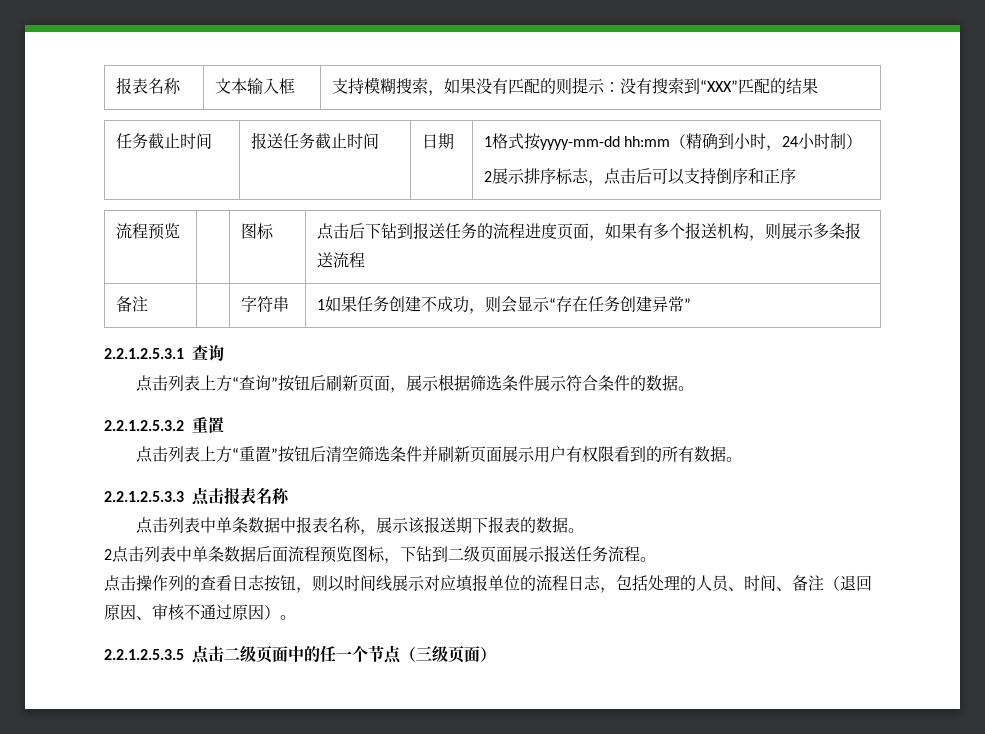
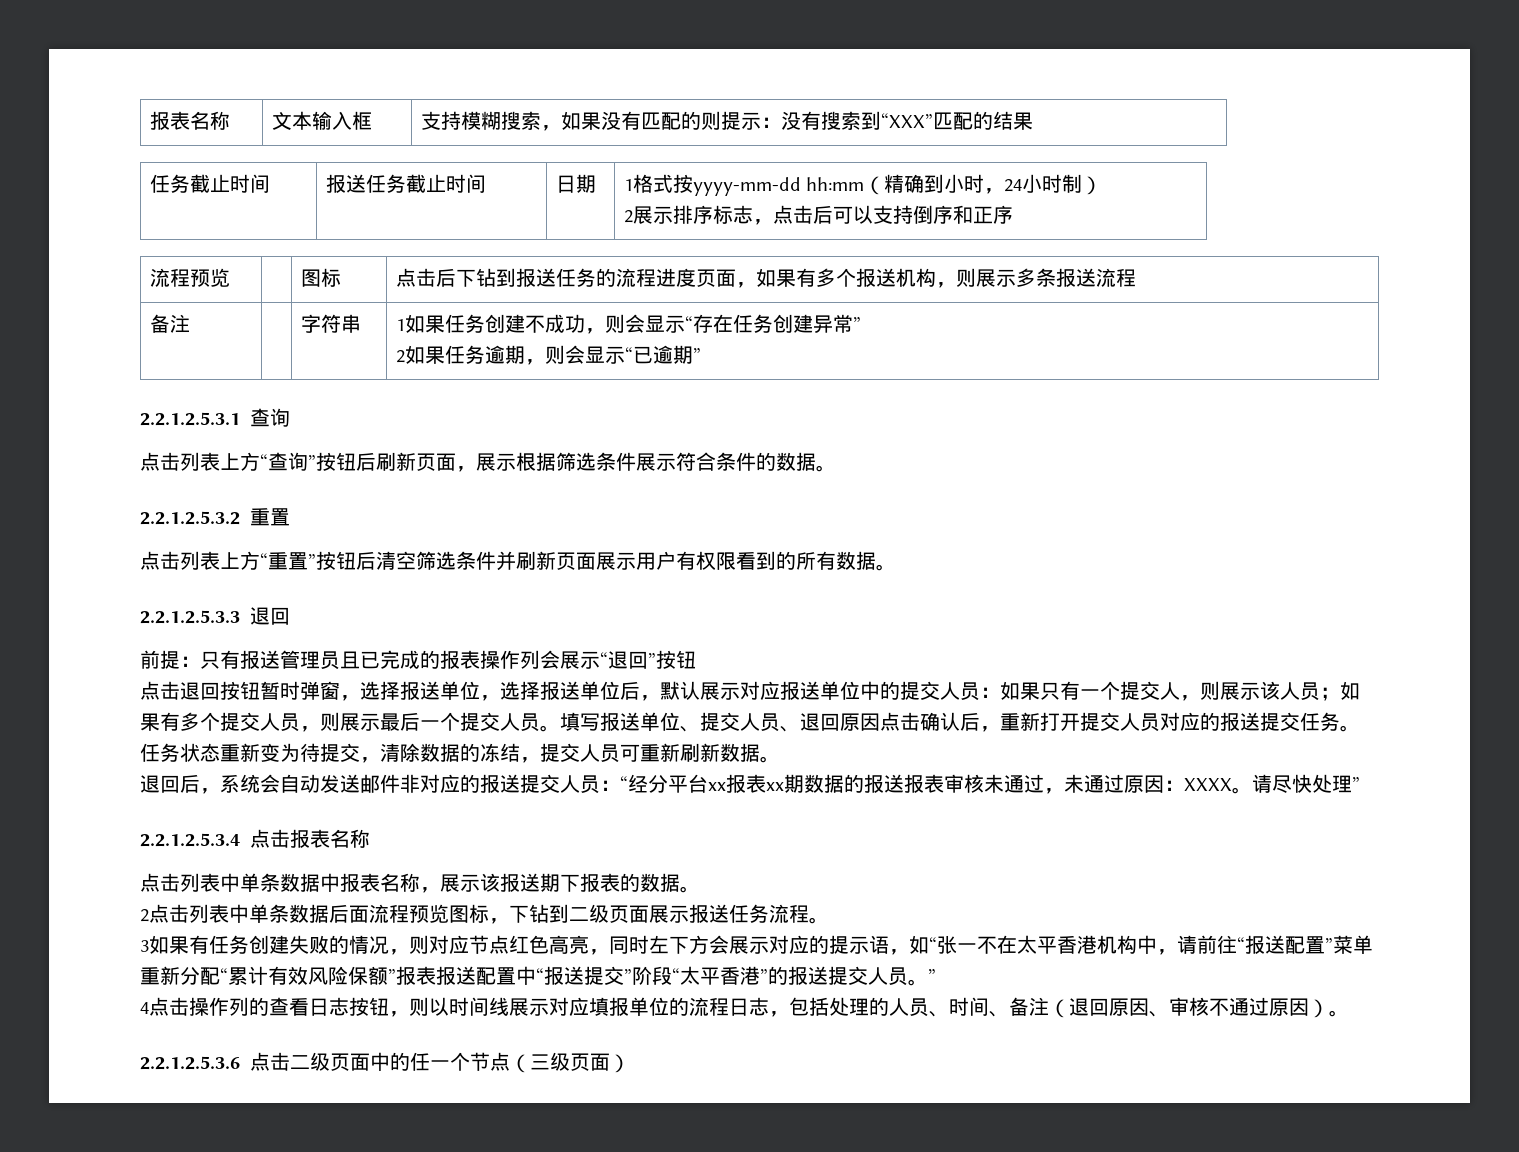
(692, 304) none -> [396,345,702,365] // 2如果任务逾期，则会显示“已逾期”
(184, 496) none -> [250,607,290,625] [140,650,696,670] [140,681,1360,701] [140,712,1360,732] [140,743,780,763] [140,774,1360,794] [140,833,240,847] 退回 // 前提：只有报送管理员且已完成的报表操作列会展示“退回”按钮 // 点击退回按钮暂时弹窗，选择报送单位，选择报送单位后，默认展示对应报送单位中的提交人员：如果只有一个提交人，则展示该人员；如果有多个提交人员，则展示最后一个提交人员。填写报送单位、提交人员、退回原因点击确认后，重新打开提交人员对应的报送提交任务。任务状态重新变为待提交，清除数据的冻结，提交人员可重新刷新数据。 // 退回后，系统会自动发送邮件非对应的报送提交人员：“经分平台xx报表xx期数据的报送报表审核未通过，未通过原因：XXXX。请尽快处理” // 2.2.1.2.5.3.4
(656, 559) none -> [140,935,1373,955] [140,966,936,986] [140,1002,149,1014] 3如果有任务创建失败的情况，则对应节点红色高亮，同时左下方会展示对应的提示语，如“张一不在太平香港机构中，请前往“报送配置”菜单重新分配“累计有效风险保额”报表报送配置中“报送提交”阶段“太平香港”的报送提交人员。” // 4
[104,649,184,660] 2.2.1.2.5.3.5 -> [140,1056,240,1070] 2.2.1.2.5.3.6

